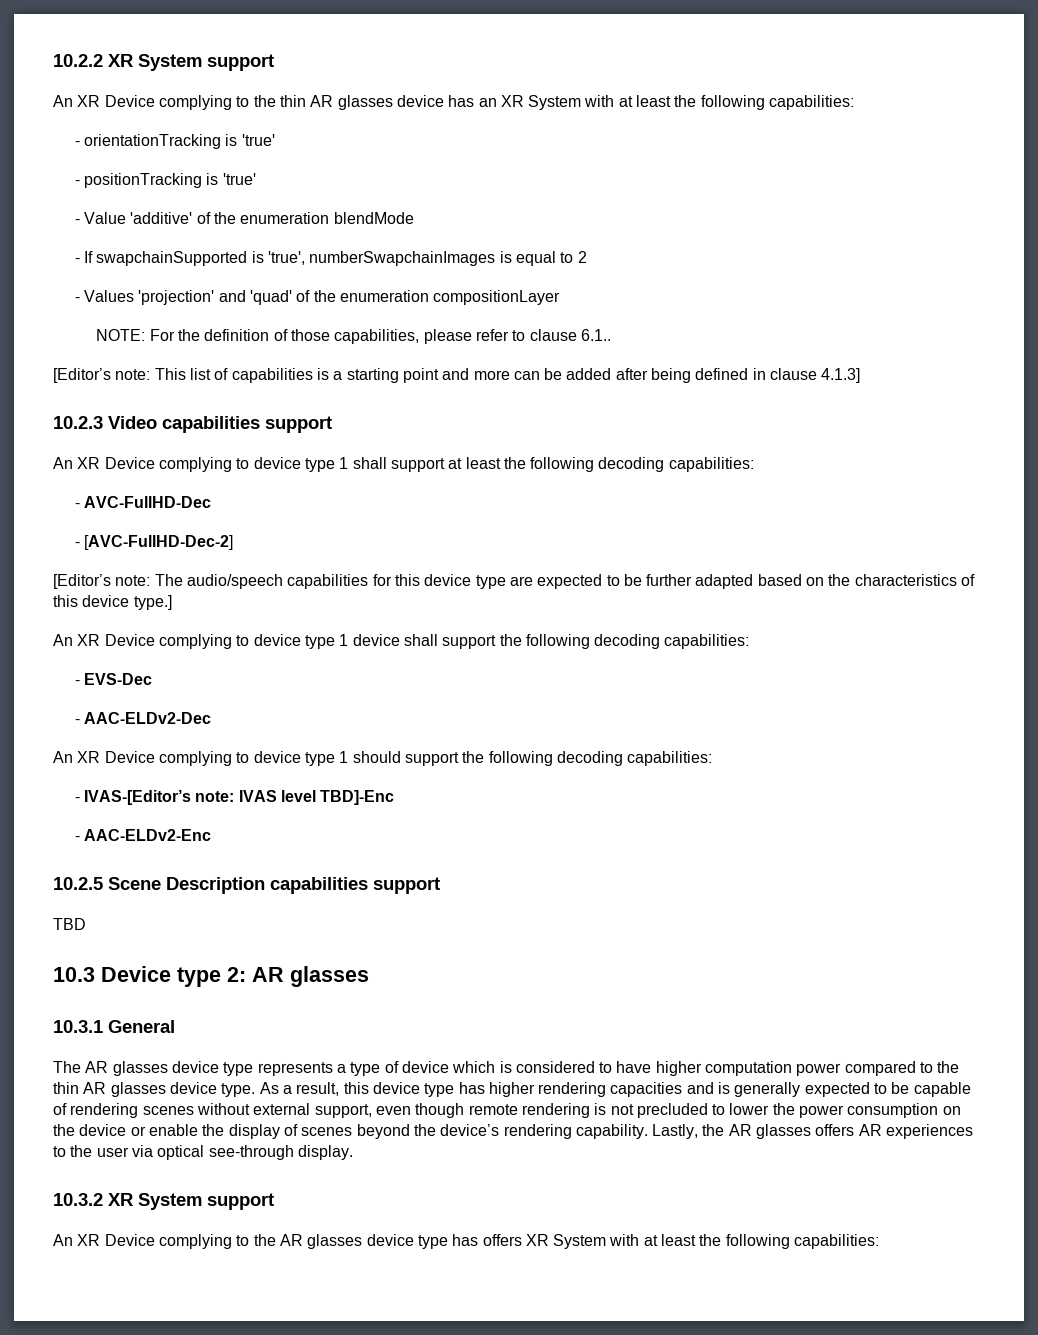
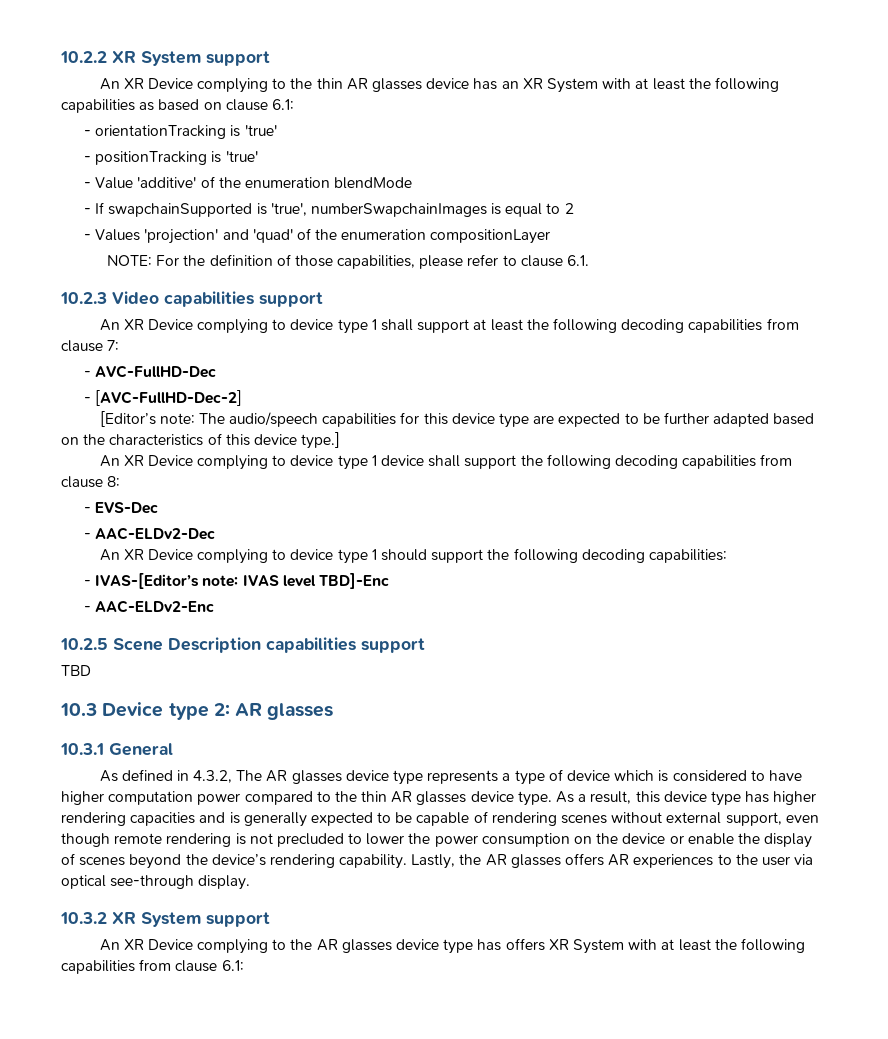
[769,95,855,110] capabilities: -> [61,99,294,113] capabilities as based on clause 6.1:
[580,329,611,341] [53,368,861,383] 6.1.. // [Editor’s note: This list of capabilities is a starting point and more can be added after being defined in clause 4.1.3] -> [567,255,590,266] 6.1.
[668,457,754,472] capabilities: -> [688,318,799,333] [61,340,120,352] capabilities from clause 7:
[664,634,750,649] capabilities: -> [682,454,793,469] [61,476,121,488] capabilities from clause 8:
(175, 1026) none -> [99,769,233,783] As defined in 4.3.2,
[794,1234,880,1249] capabilities: -> [61,959,244,974] capabilities from clause 6.1:

